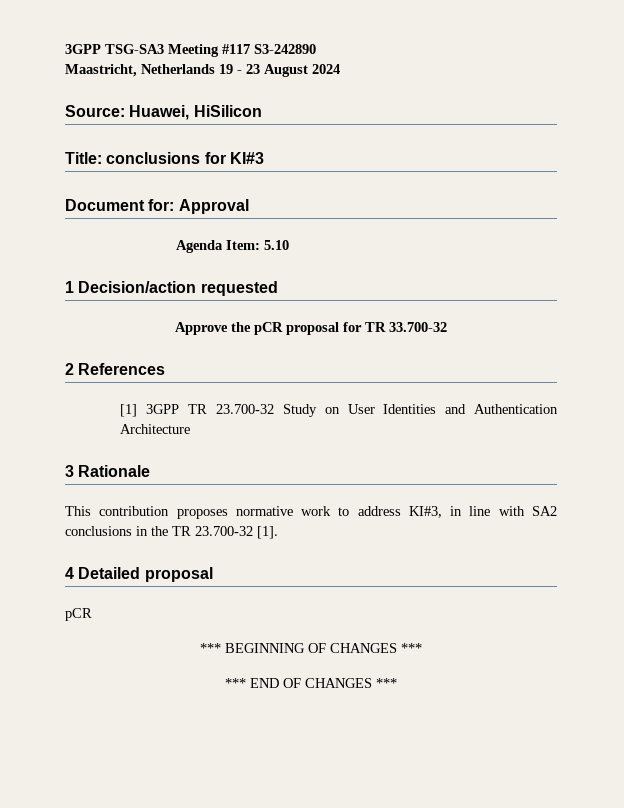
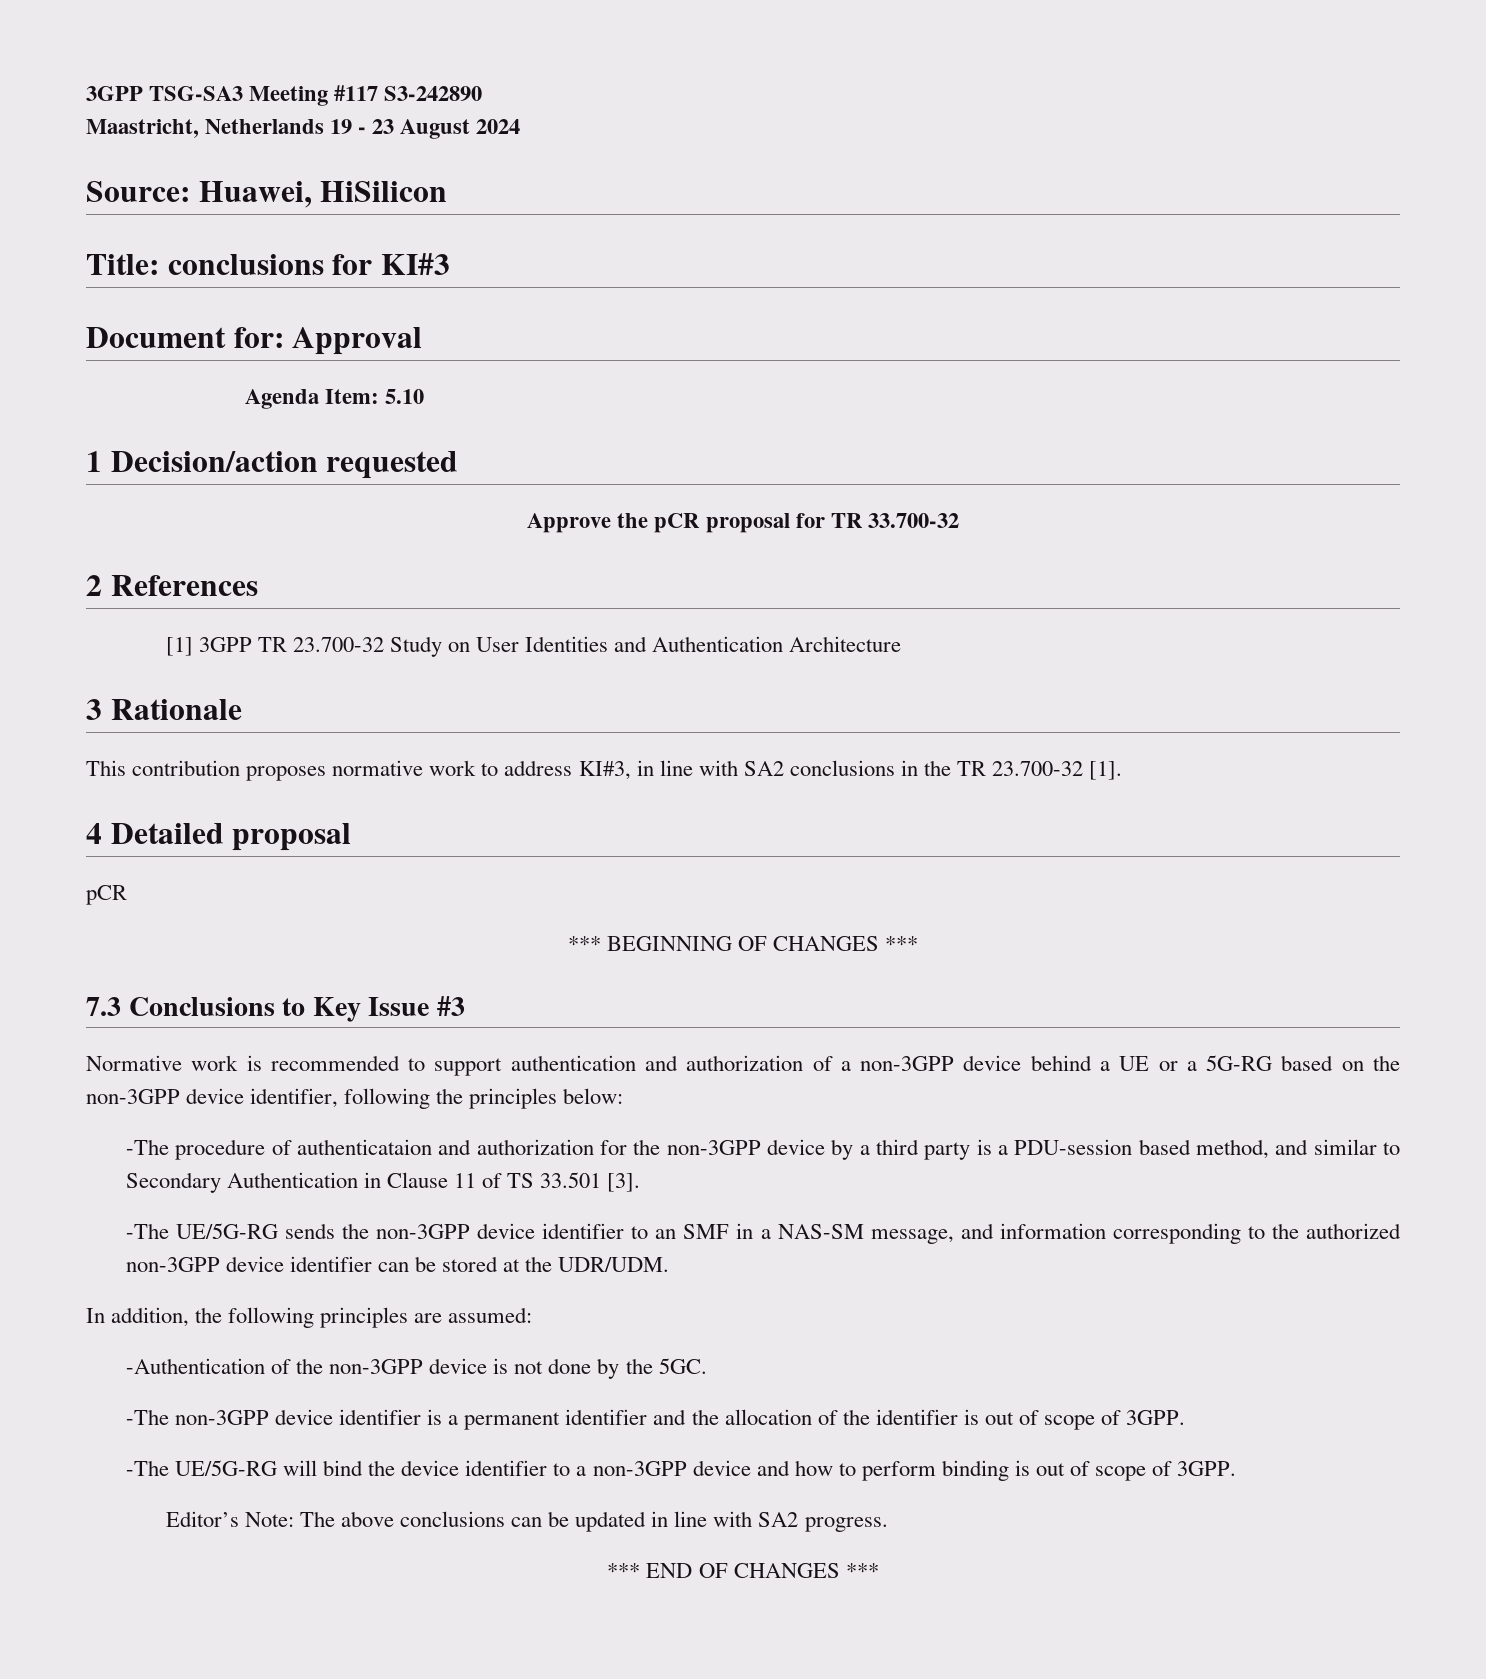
(422, 648) none -> [86,996,465,1022] [86,1055,1400,1076] [86,1088,624,1109] [125,1139,1400,1160] [125,1172,641,1193] [125,1223,1401,1244] [125,1256,670,1272] [86,1307,533,1328] [125,1358,707,1379] [125,1409,1186,1430] [125,1460,1237,1481] [165,1511,888,1532] // 7.3 Conclusions to Key Issue #3 // Normative work is recommended to support authentication and authorization of a non-3GPP device behind a UE or a 5G-RG based on the non-3GPP device identifier, following the principles below: // -The procedure of authenticataion and authorization for the non-3GPP device by a third party is a PDU-session based method, and similar to Secondary Authentication in Clause 11 of TS 33.501 [3]. // -The UE/5G-RG sends the non-3GPP device identifier to an SMF in a NAS-SM message, and information corresponding to the authorized non-3GPP device identifier can be stored at the UDR/UDM. // In addition, the following principles are assumed: // -Authentication of the non-3GPP device is not done by the 5GC. // -The non-3GPP device identifier is a permanent identifier and the allocation of the identifier is out of scope of 3GPP. // -The UE/5G-RG will bind the device identifier to a non-3GPP device and how to perform binding is out of scope of 3GPP. // Editor’s Note: The above conclusions can be updated in line with SA2 progress.

